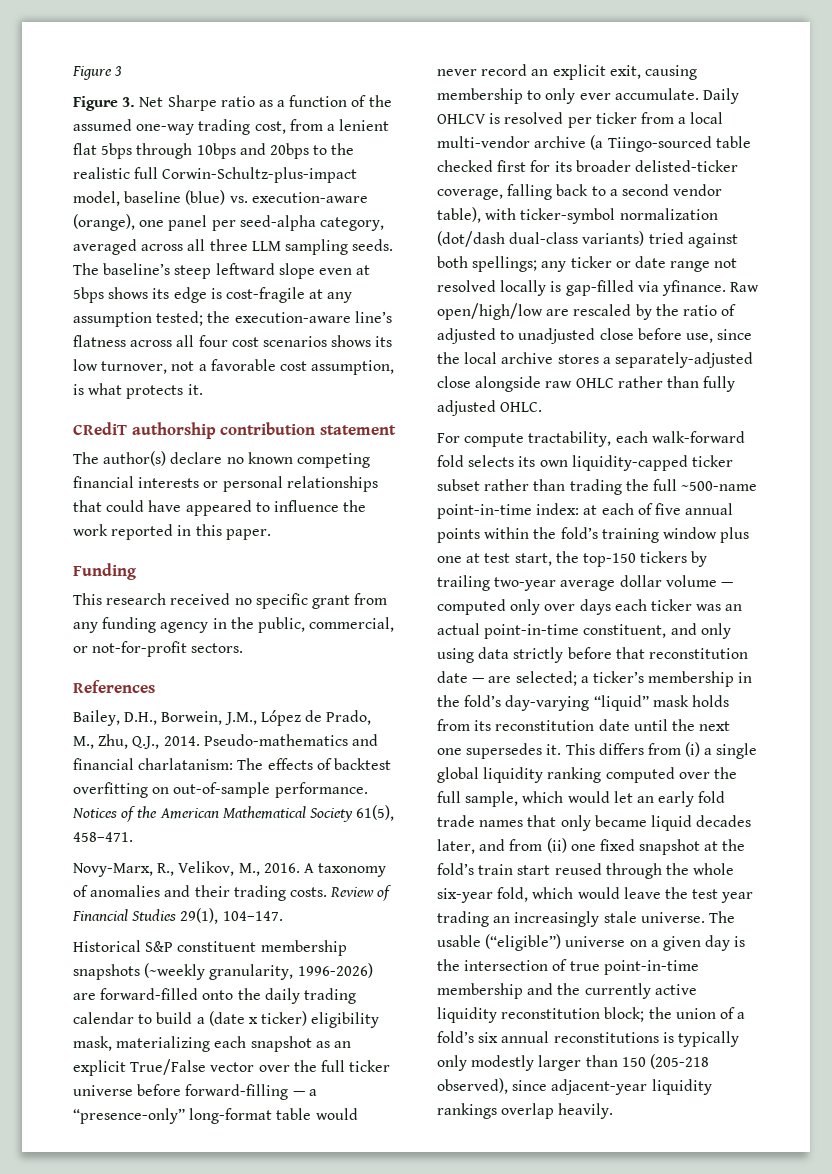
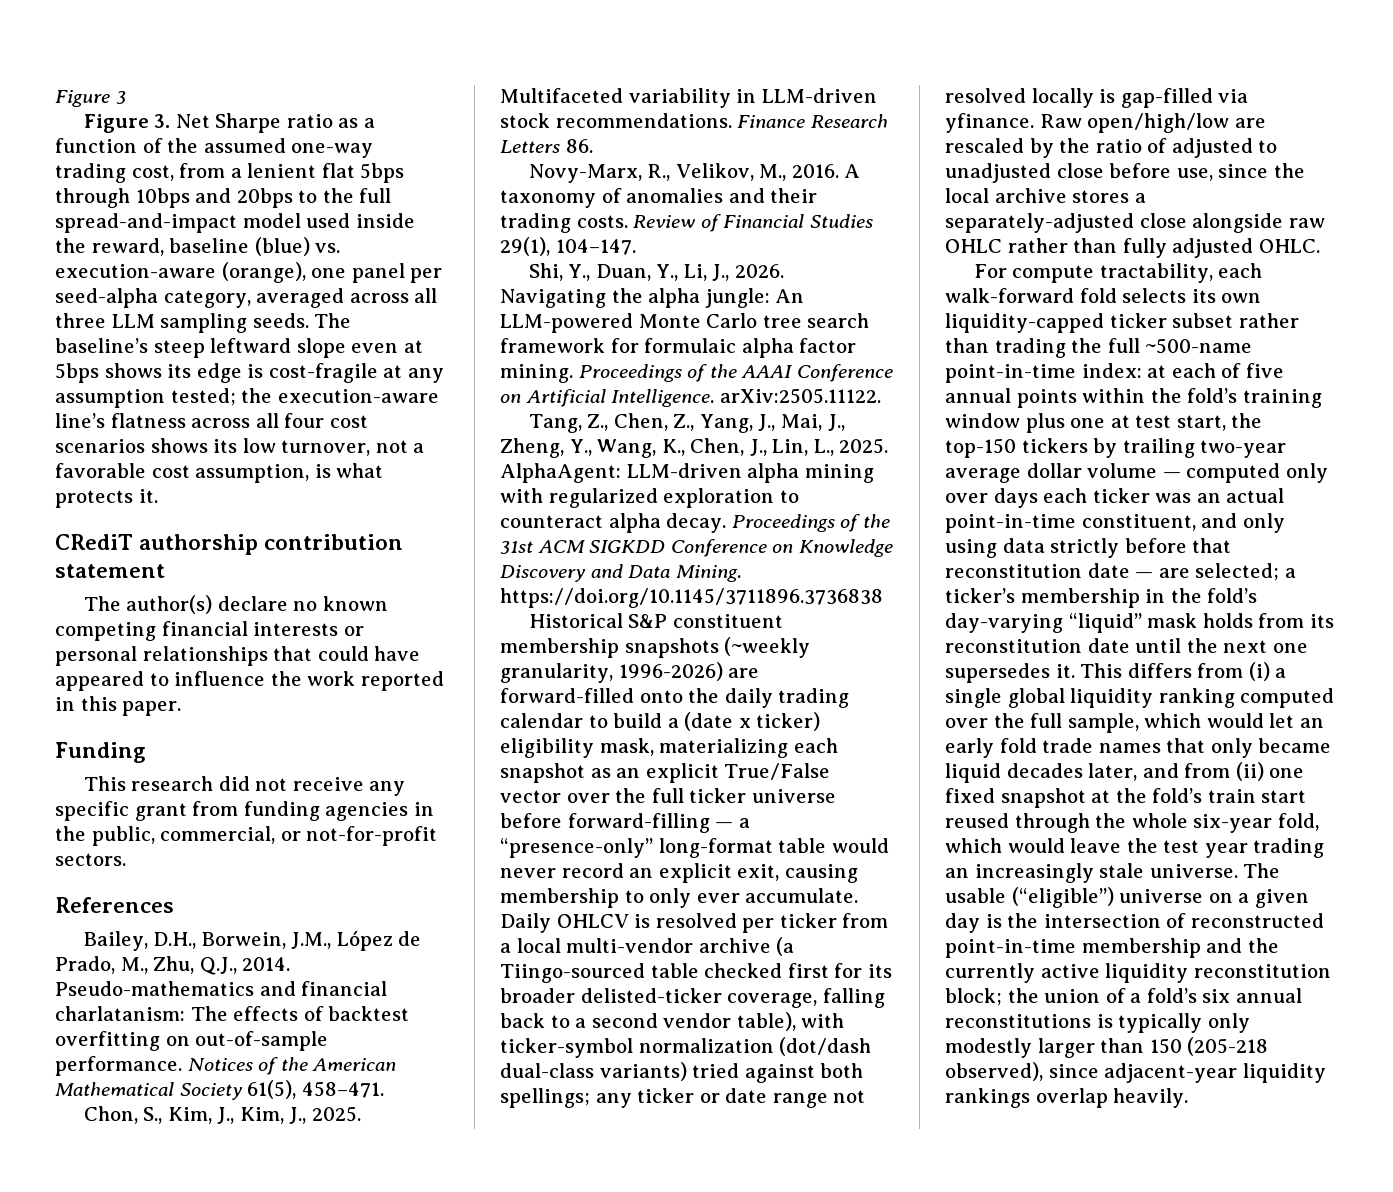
[73,167,358,183] [73,191,120,206] realistic full Corwin-Schultz-plus-impact model, -> [359,188,392,203] [55,213,415,233] [55,238,164,256] full spread-and-impact model used inside the reward,
[170,593,388,609] [73,617,209,633] received no specific grant from any funding agency -> [218,776,406,796] [55,801,409,821] did not receive any specific grant from funding agencies
(133, 837) none -> [83,1106,362,1124] [500,88,877,108] [500,113,888,128] [500,139,593,153] // Chon, S., Kim, J., Kim, J., 2025. Multifaceted variability in LLM-driven stock recommendations. Finance Research Letters 86.
(283, 916) none -> [528,263,784,281] [500,288,805,308] [500,313,870,333] [500,338,857,358] [500,364,893,383] [500,388,881,407] [528,413,845,433] [500,438,889,458] [500,463,874,483] [500,488,799,508] [500,513,890,533] [500,539,893,557] [500,564,741,582] [500,588,883,608] // Shi, Y., Duan, Y., Li, J., 2026. Navigating the alpha jungle: An LLM-powered Monte Carlo tree search framework for formulaic alpha factor mining. Proceedings of the AAAI Conference on Artificial Intelligence. arXiv:2505.11122. // Tang, Z., Chen, Z., Yang, J., Mai, J., Zheng, Y., Wang, K., Chen, J., Lin, L., 2025. AlphaAgent: LLM-driven alpha mining with regularized exploration to counteract alpha decay. Proceedings of the 31st ACM SIGKDD Conference on Knowledge Discovery and Data Mining. https://doi.org/10.1145/3711896.3736838
[569,961,600,971] true -> [1190,913,1324,928] reconstructed

